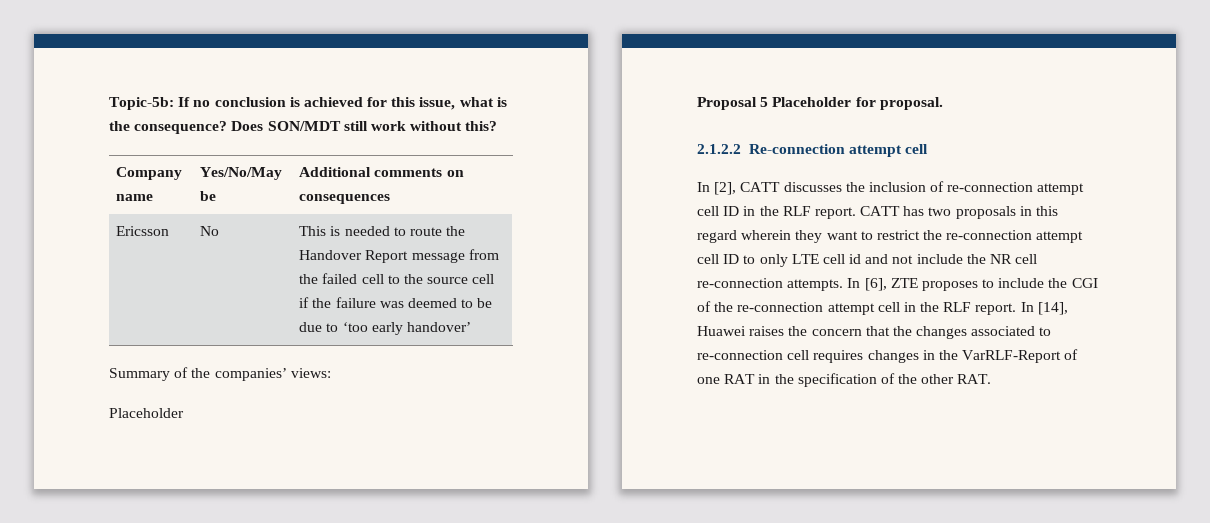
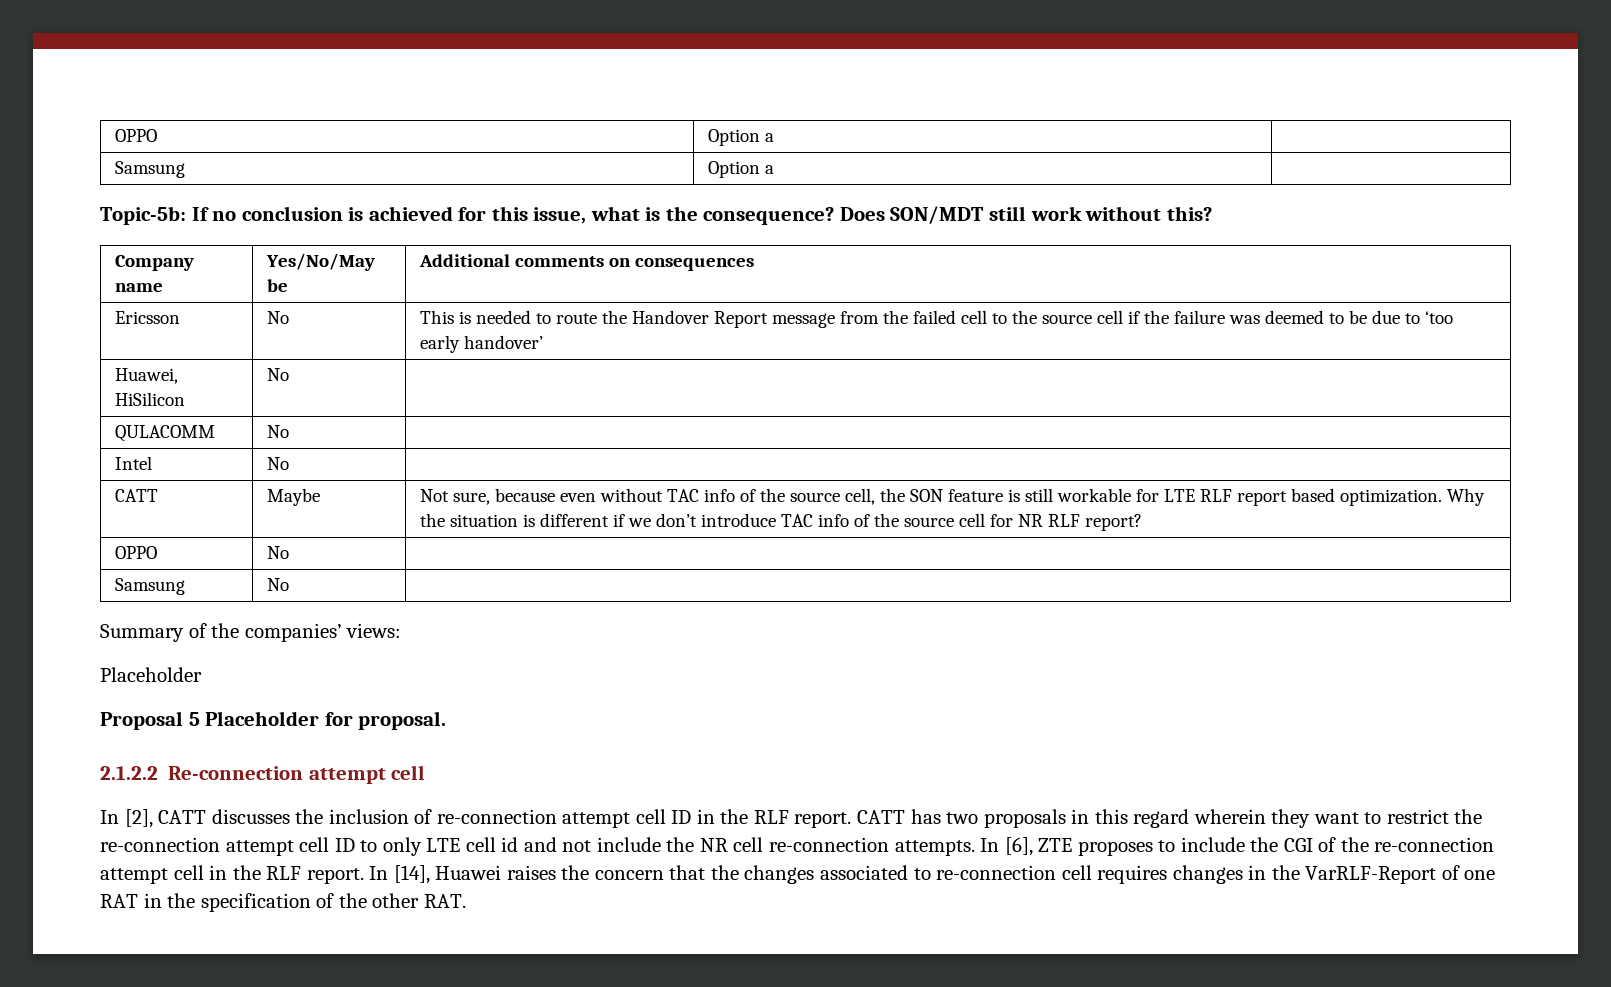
(109, 103) none -> [115,129,158,142] [708,129,775,146] [115,161,186,178] [708,161,775,178] OPPO | Option a | // Samsung | Option a | //
(472, 327) none -> [115,368,179,384] [115,392,186,406] [267,368,290,381] [115,425,216,442] [267,425,290,438] [115,456,153,470] [267,457,290,470] [115,489,159,502] [267,488,321,506] [420,488,1486,506] [420,513,1143,531] [115,546,158,559] [267,546,290,559] [115,578,186,595] [267,578,290,591] // Huawei, HiSilicon | No | // QULACOMM | No | // Intel | No | // CATT | Maybe | Not sure, because even without TAC info of the source cell, the SON feature is still workable for LTE RLF report based optimization. Why the situation is different if we don’t introduce TAC info of the source cell for NR RLF report? // OPPO | No | // Samsung | No |

